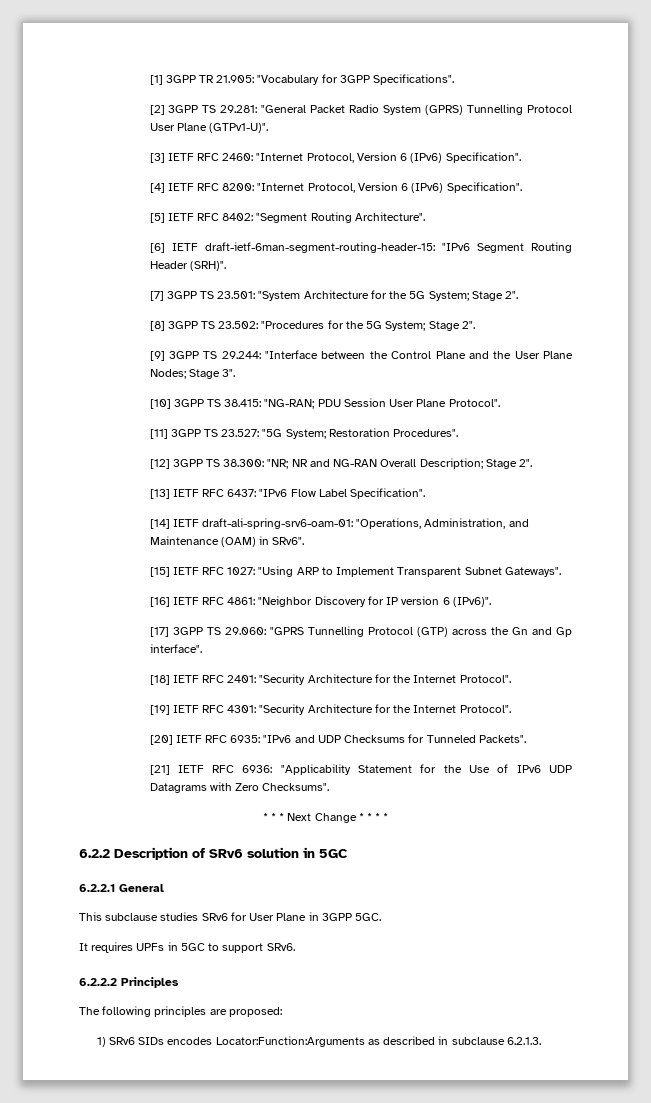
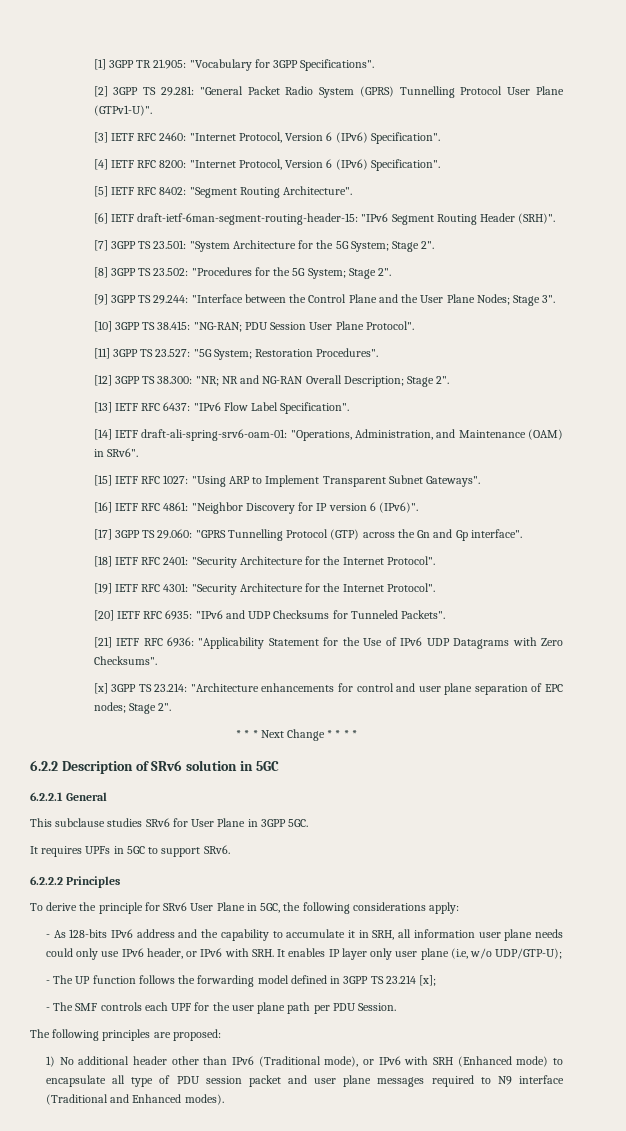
(330, 787) none -> [93,683,564,695] [93,702,172,714] // [x] 3GPP TS 23.214: "Architecture enhancements for control and user plane separation of EPC nodes; Stage 2".
(179, 982) none -> [30,902,460,914] [45,929,564,941] [45,948,563,960] [45,975,437,987] [45,1002,397,1014] // To derive the principle for SRv6 User Plane in 5GC, the following considerations apply: // - As 128-bits IPv6 address and the capability to accumulate it in SRH, all information user plane needs could only use IPv6 header, or IPv6 with SRH. It enables IP layer only user plane (i.e, w/o UDP/GTP-U); // - The UP function follows the forwarding model defined in 3GPP TS 23.214 [x]; // - The SMF controls each UPF for the user plane path per PDU Session.
[108,1036,541,1047] SRv6 SIDs encodes Locator:Function:Arguments as described in subclause 6.2.1.3. -> [59,1056,563,1067] [45,1075,564,1087] [45,1094,224,1105] No additional header other than IPv6 (Traditional mode), or IPv6 with SRH (Enhanced mode) to encapsulate all type of PDU session packet and user plane messages required to N9 interface (Traditional and Enhanced modes).

